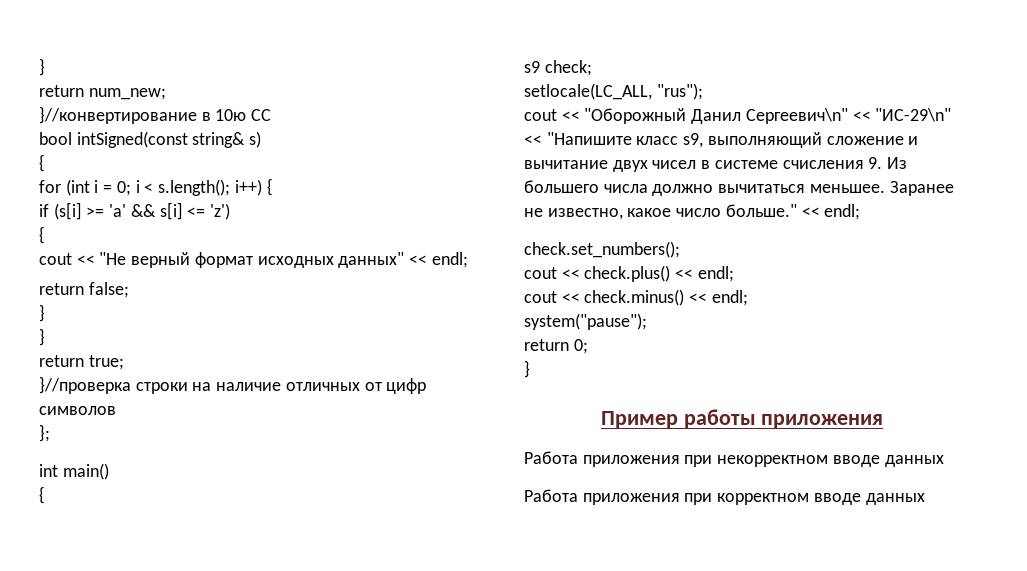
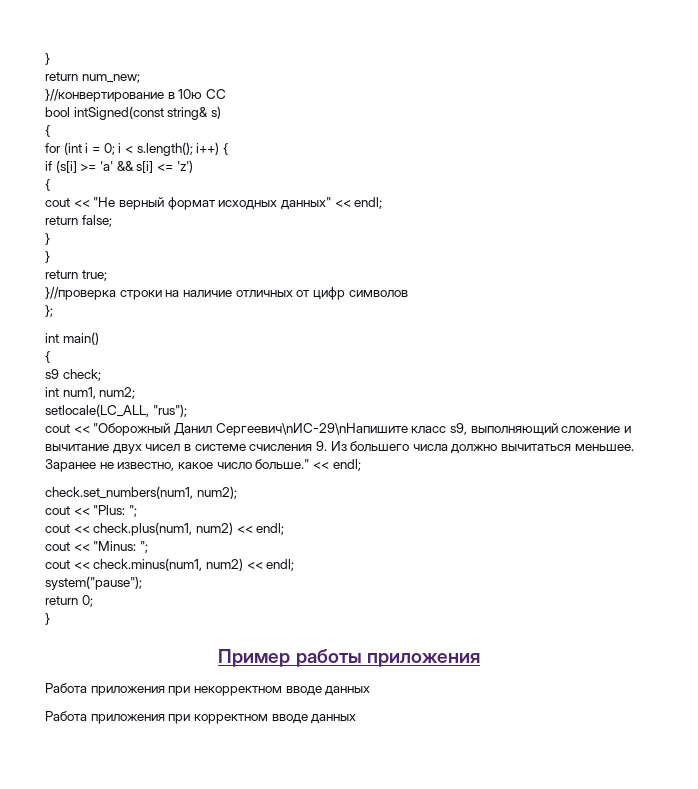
(592, 68) none -> [45,387,136,399] // int num1, num2;
[745,108,952,124] [524,132,632,145] Сергеевич\n" << "ИС-29\n" << "Напишите -> [215,423,408,436] Сергеевич\nИС-29\nНапишите
[524,241,680,258] [524,265,734,282] [524,289,685,306] check.set_numbers(); // cout << check.plus() << endl; // cout << check.minus() -> [45,486,237,499] [45,505,137,517] [45,522,285,536] [45,541,148,553] [45,558,243,571] check.set_numbers(num1, num2); // cout << "Plus: "; // cout << check.plus(num1, num2) << endl; // cout << "Minus: "; // cout << check.minus(num1, num2)

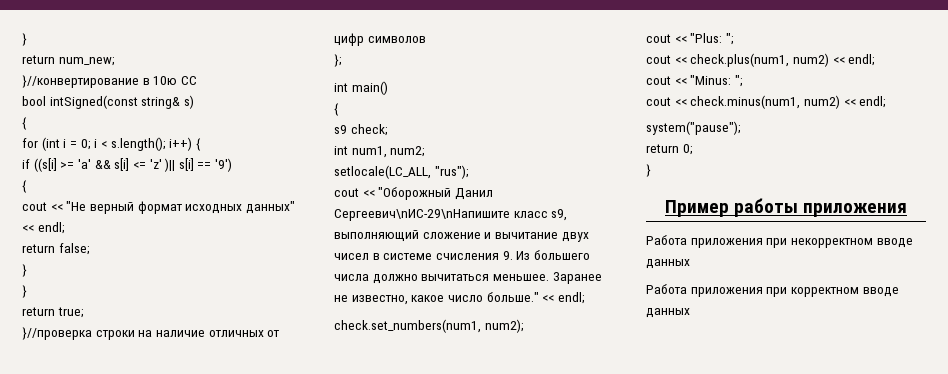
[55,160,77,173] (s[i] -> [33,158,57,172] ((s[i]
[176,160,193,173] 'z') -> [149,158,233,172] 'z' )|| s[i] == '9')

